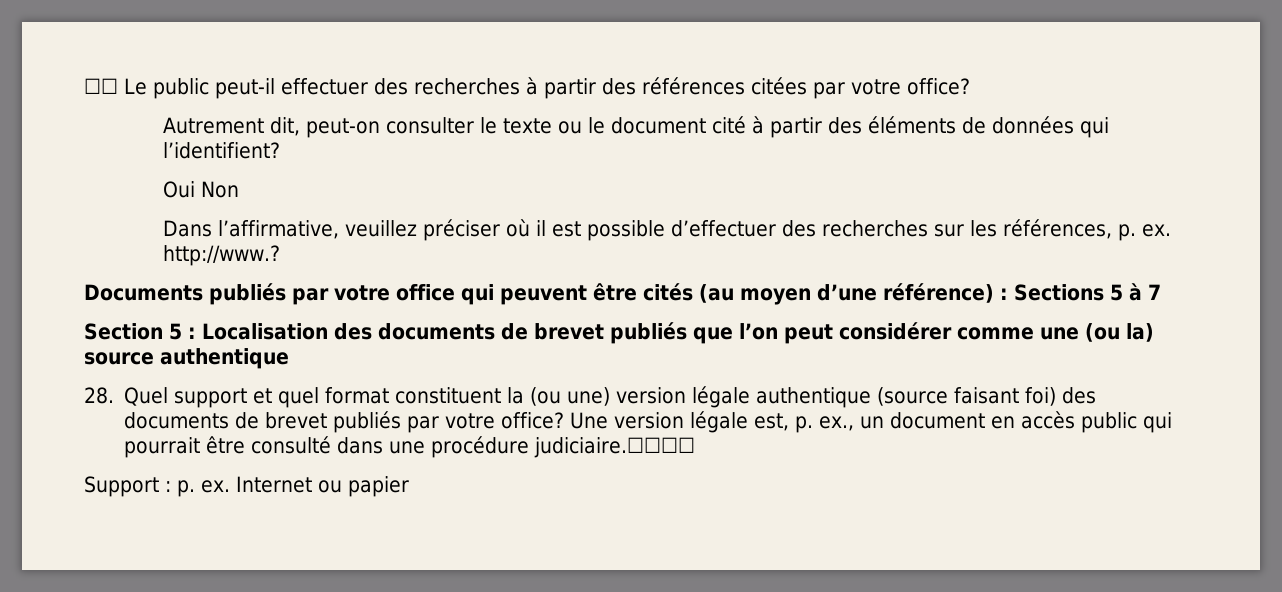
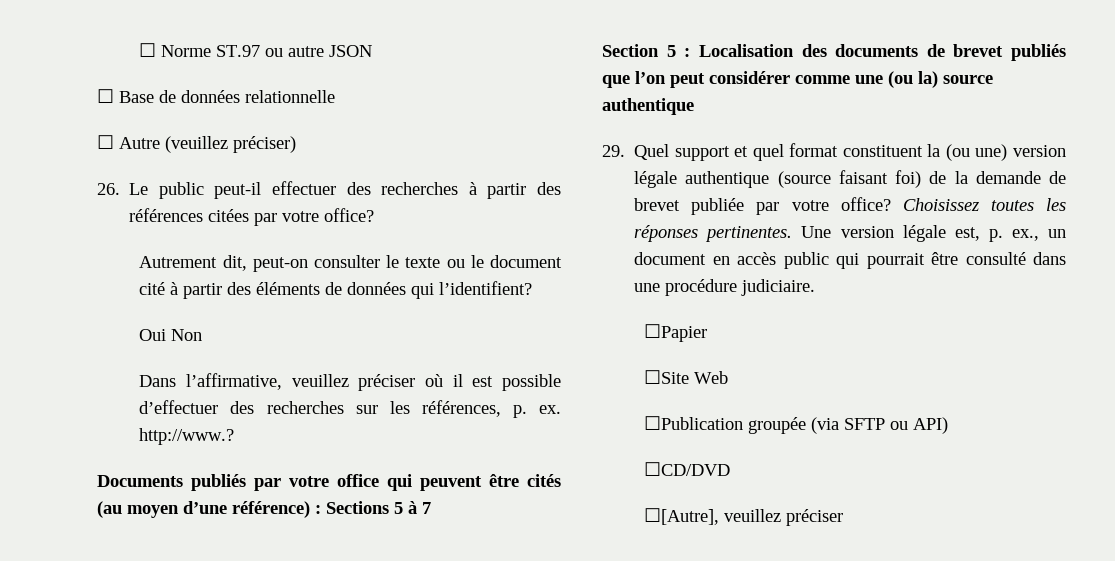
[84,78,118,94] ☐☐ -> [139,43,373,57] [97,89,335,103] [97,135,296,153] [97,183,120,195] ☐ Norme ST.97 ou autre JSON // ☐ Base de données relationnelle // ☐ Autre (veuillez préciser) // 26.
[84,387,114,404] 28. -> [602,145,625,157] 29.
[1062,387,1097,404] [124,411,565,433] des documents de brevet publiés par votre office? -> [929,171,1066,184] [634,197,1066,215] [634,225,793,242] de la demande de brevet publiée par votre office? Choisissez toutes les réponses pertinentes.
[534,437,696,458] [84,476,409,497] judiciaire.☐☐☐☐ // Support : p. ex. Internet ou papier -> [741,279,816,296] [644,324,708,342] [644,370,729,384] [644,416,949,434] [644,462,731,476] [644,508,844,526] judiciaire. // ☐Papier // ☐Site Web // ☐Publication groupée (via SFTP ou API) // ☐CD/DVD // ☐[Autre], veuillez préciser

